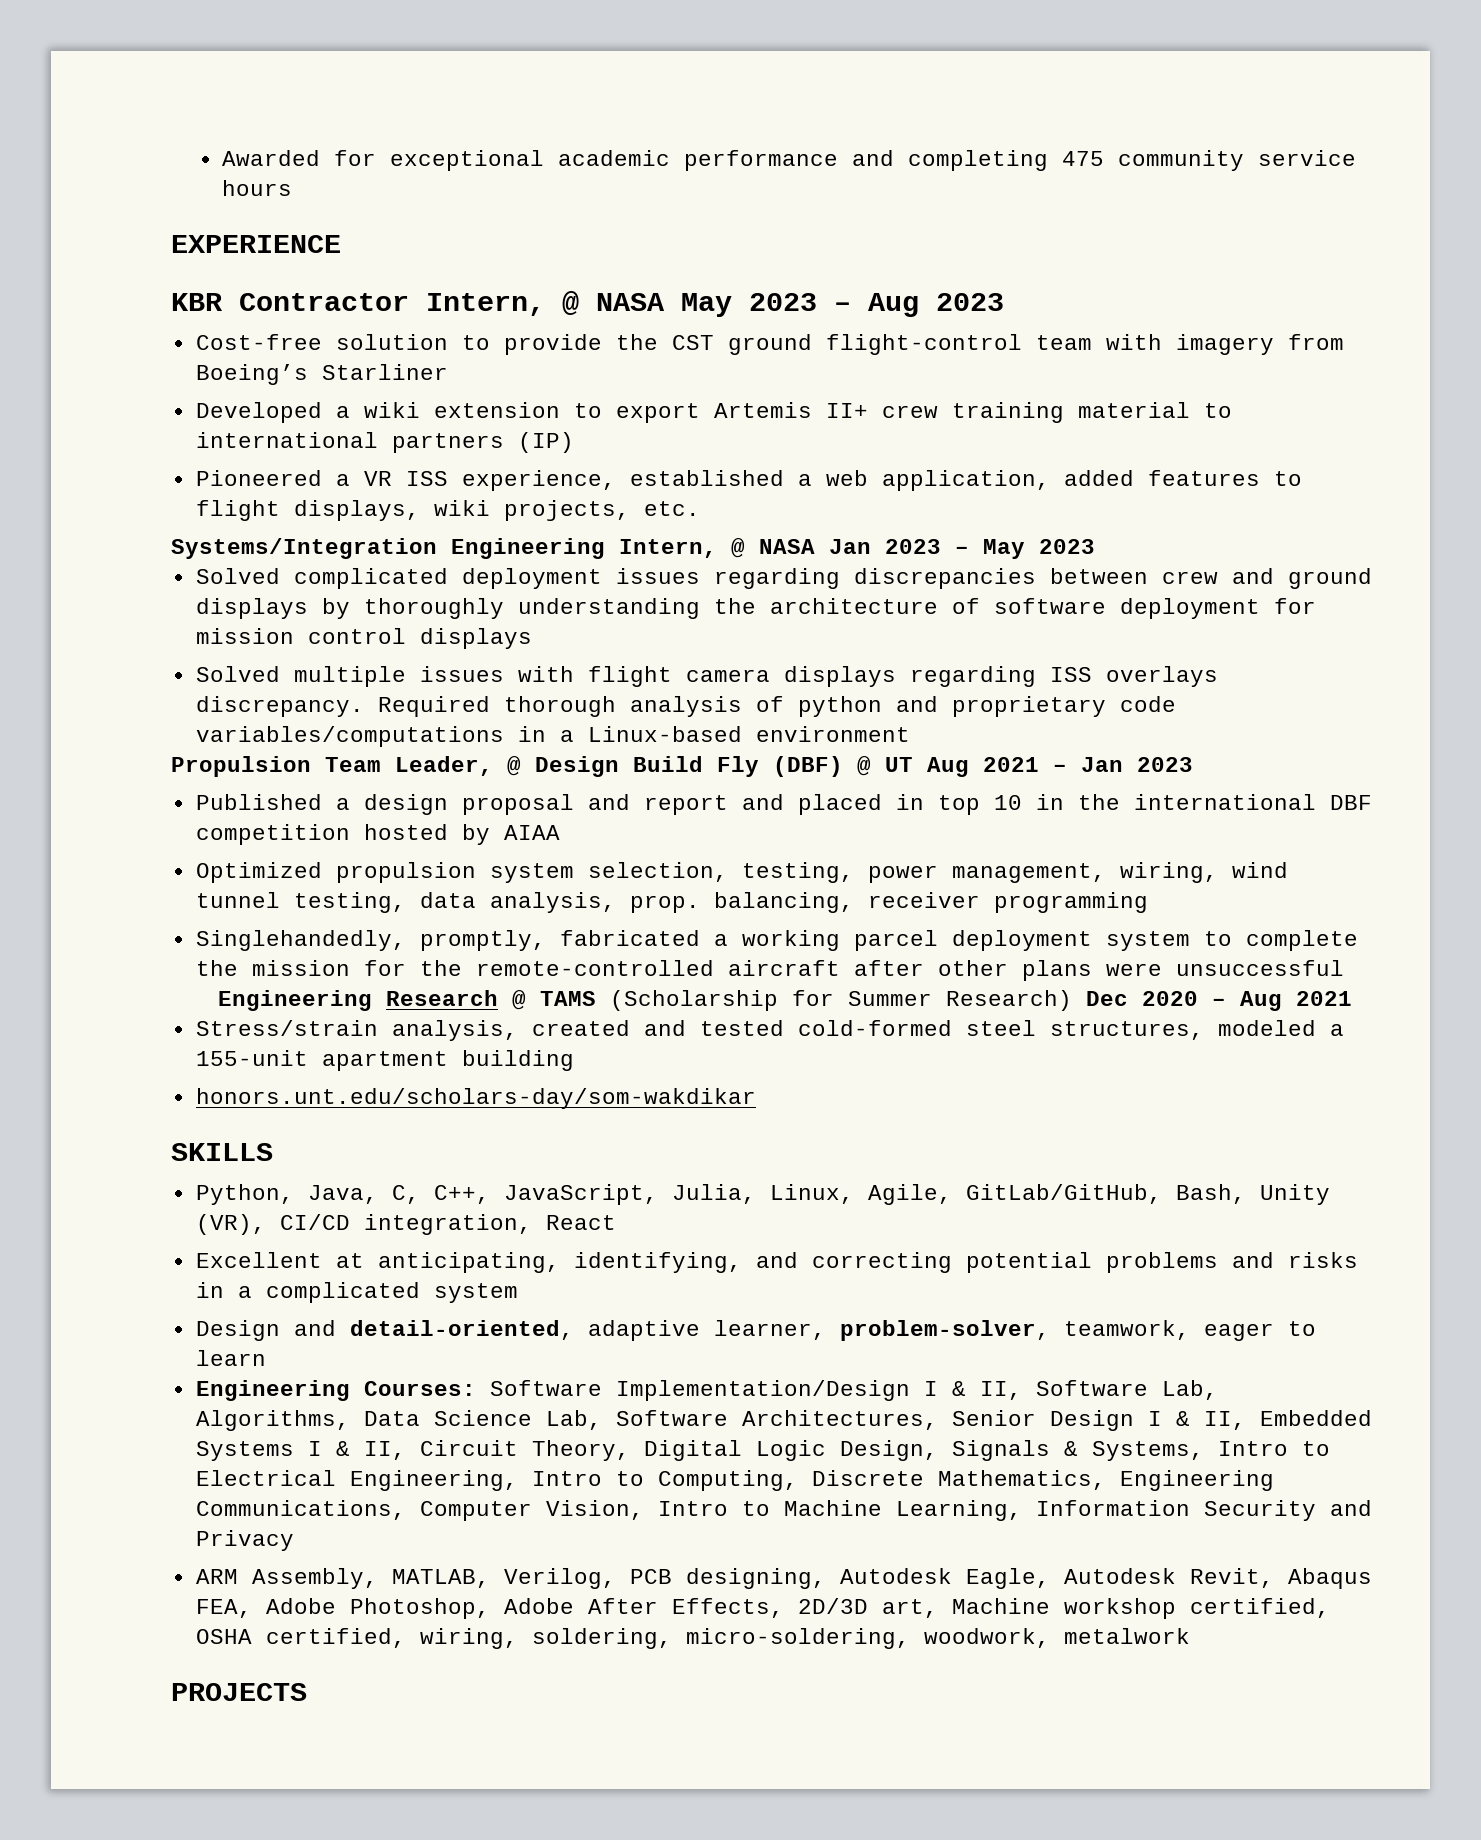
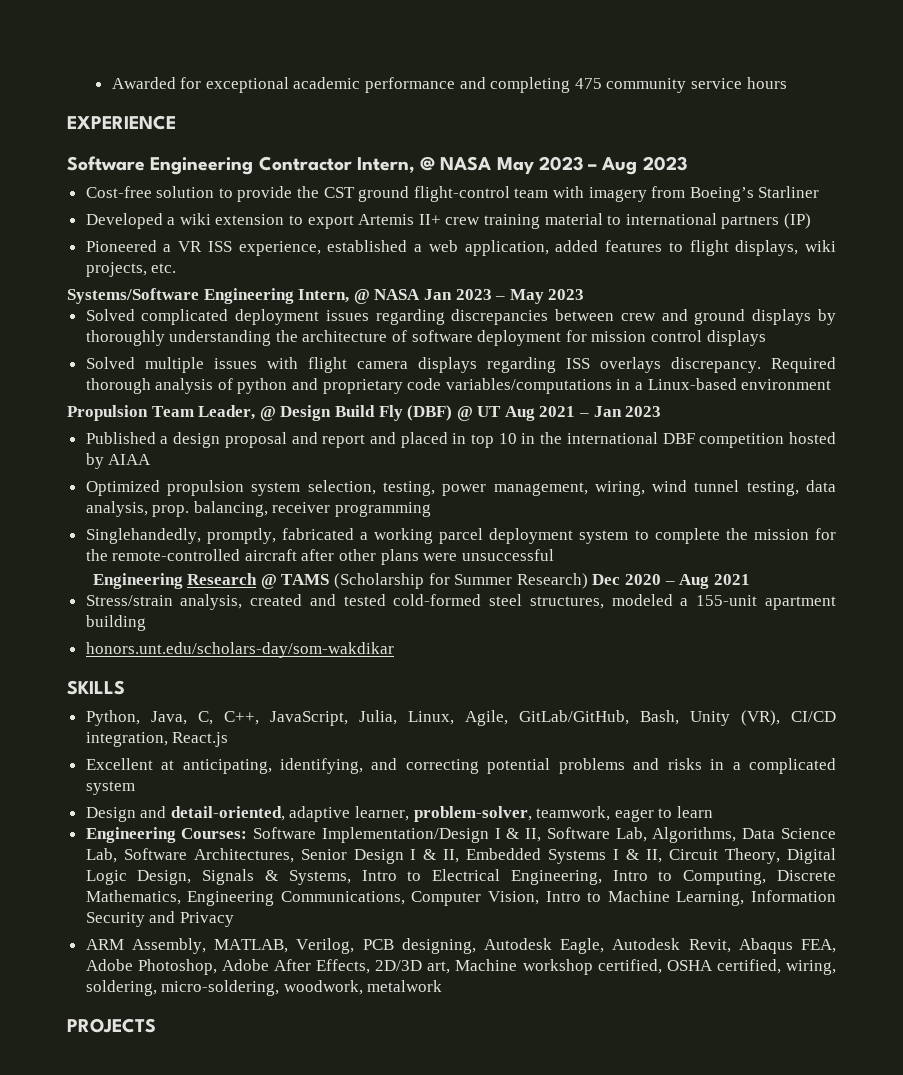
[171,293,223,311] KBR -> [67,156,254,175] Software Engineering
[171,538,437,559] Systems/Integration -> [67,288,199,304] Systems/Software
[545,1215,616,1230] React -> [172,732,229,747] React.js

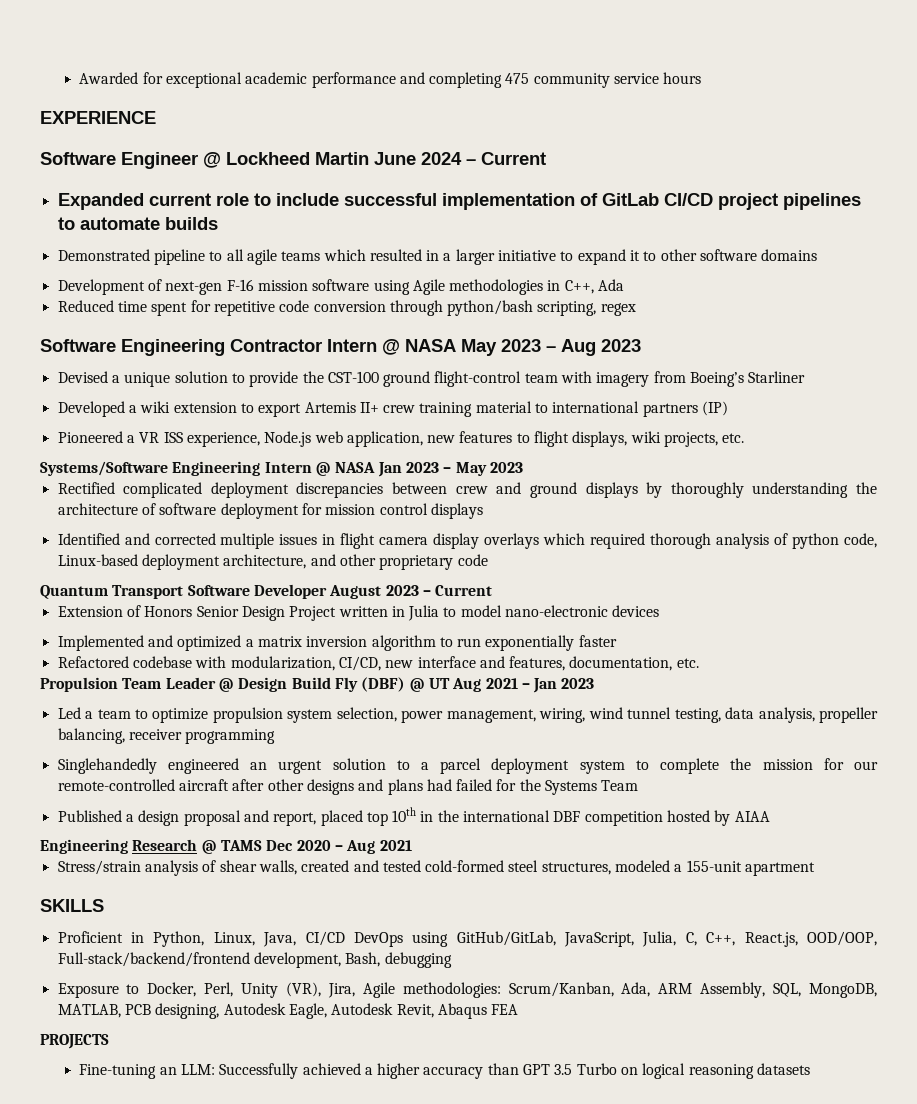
(176, 122) none -> [40,152,546,169] [57,193,861,210] [57,217,218,230] [57,249,818,265] [57,279,625,295] [57,300,636,316] // Software Engineer @ Lockheed Martin June 2024 – Current // Expanded current role to include successful implementation of GitLab CI/CD project pipelines to automate builds // Demonstrated pipeline to all agile teams which resulted in a larger initiative to expand it to other software domains // Development of next-gen F-16 mission software using Agile methodologies in C++, Ada // Reduced time spent for repetitive code conversion through python/bash scripting, regex
[356,157,415,173] Intern, -> [327,339,377,352] Intern
[85,186,152,198] Cost-free -> [57,371,171,387] Devised a unique
[323,187,355,198] CST -> [327,371,379,383] CST-100
[327,240,423,252] established a -> [264,431,312,447] Node.js
[555,240,599,252] added -> [427,435,456,443] new
[298,289,350,303] Intern, -> [264,462,312,473] Intern
[85,309,135,321] Solved -> [57,482,115,494] Rectified
[325,309,445,325] issues regarding -> (289, 490) none
[85,357,135,369] Solved -> [57,533,216,545] Identified and corrected
[266,357,298,369] with -> [322,534,336,545] in
[417,357,836,373] [85,378,832,394] displays regarding ISS overlays discrepancy. Required thorough analysis of python and proprietary code variables/computations in a Linux-based environment -> [433,533,877,549] [57,554,488,570] [40,584,493,599] [57,605,660,621] [57,635,617,651] [57,656,699,671] display overlays which required thorough analysis of python code, Linux-based deployment architecture, and other proprietary code // Quantum Transport Software Developer August 2023 – Current // Extension of Honors Senior Design Project written in Julia to model nano-electronic devices // Implemented and optimized a matrix inversion algorithm to run exponentially faster // Refactored codebase with modularization, CI/CD, new interface and features, documentation, etc.
[198,405,256,420] Leader, -> [165,677,216,689] Leader
(662, 411) none -> [57,707,878,723] [57,728,276,744] [57,758,879,774] [57,779,639,795] // Led a team to optimize propulsion system selection, power management, wiring, wind tunnel testing, data analysis, propeller balancing, receiver programming // Singlehandedly engineered an urgent solution to a parcel deployment system to complete the mission for our remote-controlled aircraft after other designs and plans had failed for the Systems Team
[322,432,517,448] report and placed in top 10 -> [273,807,417,826] report, placed top 10th
[85,480,836,496] [85,501,432,517] [85,528,837,544] [85,549,554,565] // Optimized propulsion system selection, testing, power management, wiring, wind tunnel testing, data analysis, prop. balancing, receiver programming // Singlehandedly, promptly, fabricated a working parcel deployment system to complete the mission for the remote-controlled aircraft after other plans were unsuccessful -> (770, 816) none
[334,573,588,589] (Scholarship for Summer Research) -> (262, 845) none
[180,594,243,610] analysis, -> [144,860,297,876] analysis of shear walls,
[85,615,146,631] [85,642,394,658] building // honors.unt.edu/scholars-day/som-wakdikar -> (816, 869) none
[85,710,836,726] [85,732,229,747] [85,758,836,774] [85,781,135,795] [85,806,714,822] [85,827,836,843] [85,848,837,864] [85,869,836,885] [85,890,836,906] [85,911,234,927] [85,938,355,954] Python, Java, C, C++, JavaScript, Julia, Linux, Agile, GitLab/GitHub, Bash, Unity (VR), CI/CD integration, React.js // Excellent at anticipating, identifying, and correcting potential problems and risks in a complicated system // Design and detail-oriented, adaptive learner, problem-solver, teamwork, eager to learn // Engineering Courses: Software Implementation/Design I & II, Software Lab, Algorithms, Data Science Lab, Software Architectures, Senior Design I & II, Embedded Systems I & II, Circuit Theory, Digital Logic Design, Signals & Systems, Intro to Electrical Engineering, Intro to Computing, Discrete Mathematics, Engineering Communications, Computer Vision, Intro to Machine Learning, Information Security and Privacy // ARM Assembly, MATLAB, Verilog, -> [57,931,877,947] [57,952,452,968] [57,982,877,998] [57,1004,121,1018] Proficient in Python, Linux, Java, CI/CD DevOps using GitHub/GitLab, JavaScript, Julia, C, C++, React.js, OOD/OOP, Full-stack/backend/frontend development, Bash, debugging // Exposure to Docker, Perl, Unity (VR), Jira, Agile methodologies: Scrum/Kanban, Ada, ARM Assembly, SQL, MongoDB, MATLAB,
[801,939,836,953] [85,959,837,975] [85,980,443,996] [67,1018,156,1033] FEA, Adobe Photoshop, Adobe After Effects, 2D/3D art, Machine workshop certified, OSHA certified, wiring, soldering, micro-soldering, woodwork, metalwork // PROJECTS -> [491,1004,519,1015] [40,1034,109,1049] [79,1063,811,1079] FEA // PROJECTS // Fine-tuning an LLM: Successfully achieved a higher accuracy than GPT 3.5 Turbo on logical reasoning datasets

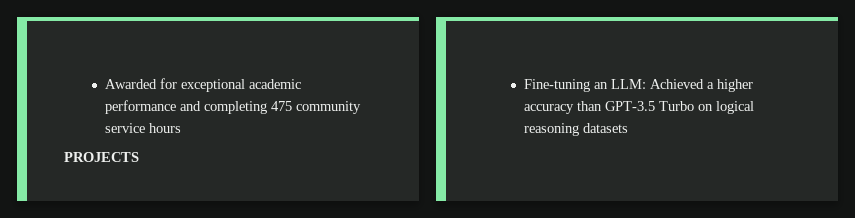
[40,111,156,124] [40,152,546,169] [57,193,861,210] [57,217,218,230] [57,249,818,265] [57,279,625,295] [57,300,636,316] [40,339,641,356] [57,371,806,387] [57,401,729,417] [57,431,745,447] [40,461,523,477] [57,482,878,498] [57,503,483,519] [57,533,877,549] [57,554,488,570] [40,584,493,599] [57,605,660,621] [57,635,617,651] [57,656,699,671] [40,677,595,693] [57,707,878,723] [57,728,276,744] [57,758,879,774] [57,779,639,795] [57,807,770,826] [40,839,412,854] [57,860,816,876] [40,899,104,912] [57,931,877,947] [57,952,452,968] [57,982,877,998] [57,1003,519,1019] // EXPERIENCE // Software Engineer @ Lockheed Martin June 2024 – Current // Expanded current role to include successful implementation of GitLab CI/CD project pipelines to automate builds // Demonstrated pipeline to all agile teams which resulted in a larger initiative to expand it to other software domains // Development of next-gen F-16 mission software using Agile methodologies in C++, Ada // Reduced time spent for repetitive code conversion through python/bash scripting, regex // Software Engineering Contractor Intern @ NASA May 2023 – Aug 2023 // Devised a unique solution to provide the CST-100 ground flight-control team with imagery from Boeing’s Starliner // Developed a wiki extension to export Artemis II+ crew training material to international partners (IP) // Pioneered a VR ISS experience, Node.js web application, new features to flight displays, wiki projects, etc. // Systems/Software Engineering Intern @ NASA Jan 2023 – May 2023 // Rectified complicated deployment discrepancies between crew and ground displays by thoroughly understanding the architecture of software deployment for mission control displays // Identified and corrected multiple issues in flight camera display overlays which required thorough analysis of python code, Linux-based deployment architecture, and other proprietary code // Quantum Transport Software Developer August 2023 – Current // Extension of Honors Senior Design Project written in Julia to model nano-electronic devices // Implemented and optimized a matrix inversion algorithm to run exponentially faster // Refactored codebase with modularization, CI/CD, new interface and features, documentation, etc. // Propulsion Team Leader @ Design Build Fly (DBF) @ UT Aug 2021 – Jan 2023 // Led a team to optimize propulsion system selection, power management, wiring, wind tunnel testing, data analysis, propeller balancing, receiver programming // Singlehandedly engineered an urgent solution to a parcel deployment system to complete the mission for our remote-controlled aircraft after other designs and plans had failed for the Systems Team // Published a design proposal and report, placed top 10th in the international DBF competition hosted by AIAA // Engineering Research @ TAMS Dec 2020 – Aug 2021 // Stress/strain analysis of shear walls, created and tested cold-formed steel structures, modeled a 155-unit apartment // SKILLS // Proficient in Python, Linux, Java, CI/CD DevOps using GitHub/GitLab, JavaScript, Julia, C, C++, React.js, OOD/OOP, Full-stack/backend/frontend development, Bash, debugging // Exposure to Docker, Perl, Unity (VR), Jira, Agile methodologies: Scrum/Kanban, Ada, ARM Assembly, SQL, MongoDB, MATLAB, PCB designing, Autodesk Eagle, Autodesk Revit, Abaqus FEA -> (181, 128) none
[219,1063,361,1079] Successfully achieved -> [649,79,704,89] Achieved
[523,1064,573,1075] GPT 3.5 -> [604,101,655,111] GPT-3.5

